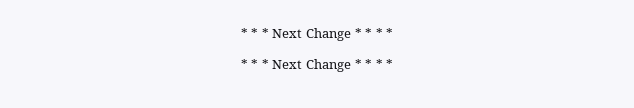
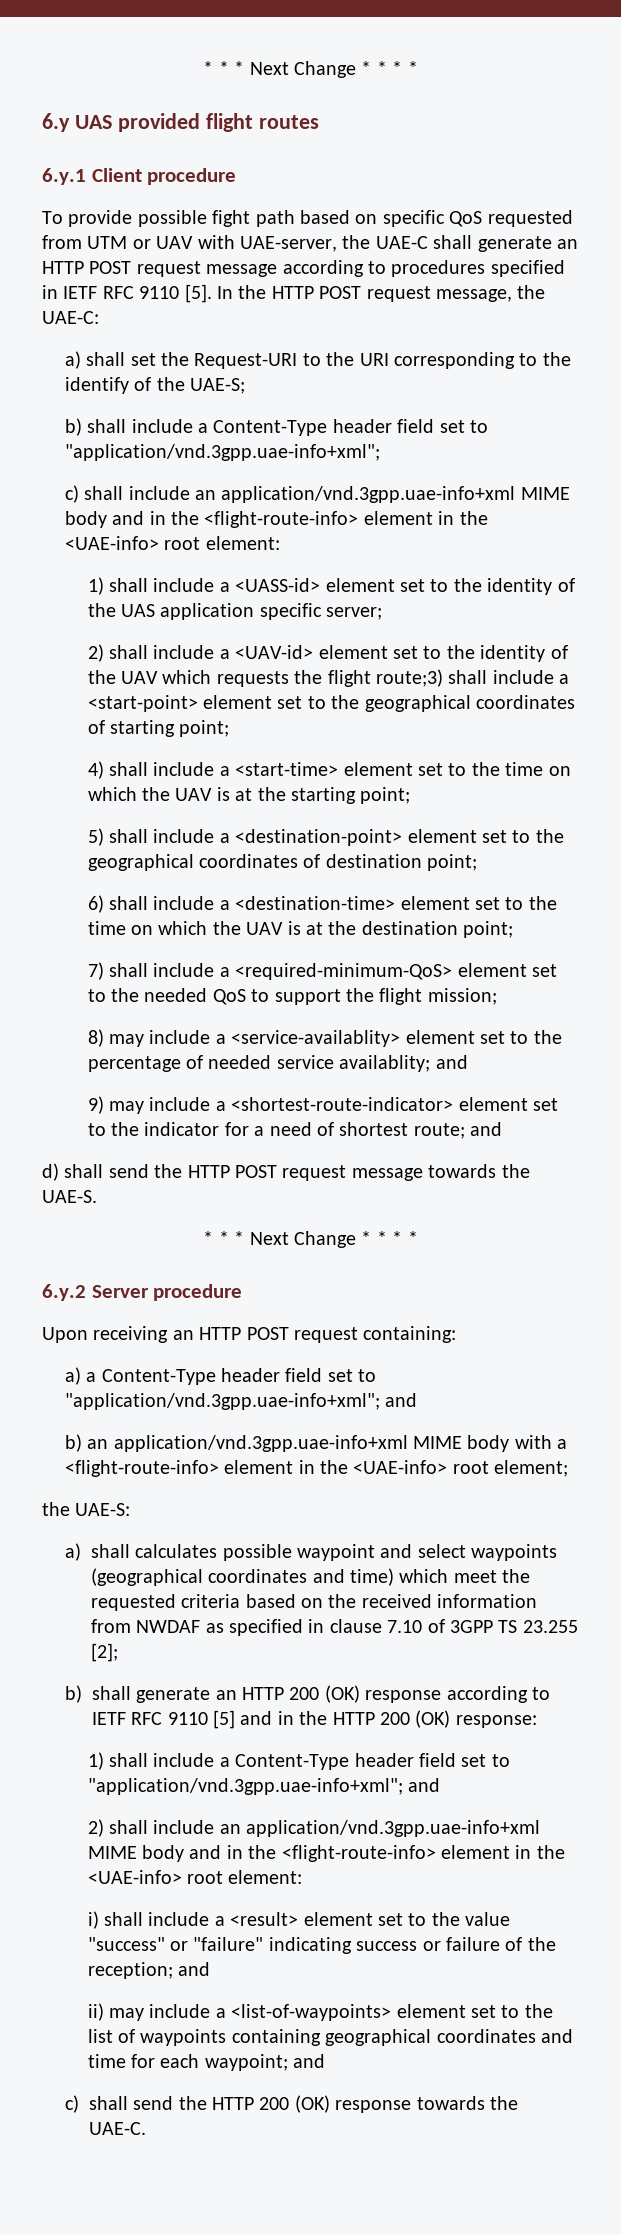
[240,28,394,41] [240,59,394,72] * * * Next Change * * * * // * * * Next Change * * * * -> [203,61,418,78] [42,113,319,132] [42,168,237,185] [42,210,573,227] [42,235,578,252] [42,260,565,277] [42,284,546,303] [42,311,99,324] [64,351,571,369] [64,377,245,394] [64,418,488,436] [64,444,380,461] [64,485,570,503] [64,511,488,528] [64,536,280,550] [87,577,575,595] [87,603,383,620] [87,644,568,662] [87,669,570,687] [87,695,575,712] [87,720,230,737] [87,761,571,779] [87,787,411,804] [87,828,564,846] [87,854,478,871] [87,895,557,913] [87,921,514,938] [87,962,557,980] [87,988,497,1005] [87,1029,562,1047] [87,1055,468,1072] [87,1096,558,1114] [87,1122,503,1139] [42,1163,530,1181] [42,1190,97,1203] [203,1231,418,1248] [42,1284,243,1301] [42,1326,457,1343] [64,1367,377,1385] [64,1393,418,1410] [64,1434,568,1452] [64,1460,569,1477] [42,1502,131,1516] [64,1543,558,1561] [90,1568,531,1586] [90,1594,538,1611] [90,1619,578,1636] [90,1643,118,1662] [64,1685,550,1703] [91,1710,537,1729] [87,1752,510,1770] [87,1778,440,1795] [87,1819,541,1837] [87,1845,565,1862] [87,1870,303,1884] [87,1911,511,1929] [87,1937,556,1954] [87,1962,210,1979] [87,2003,553,2021] [87,2029,573,2046] [87,2054,326,2071] [64,2095,518,2113] [88,2122,146,2135] * * * Next Change * * * * // 6.y UAS provided flight routes // 6.y.1 Client procedure // To provide possible fight path based on specific QoS requested from UTM or UAV with UAE-server, the UAE-C shall generate an HTTP POST request message according to procedures specified in IETF RFC 9110 [5]. In the HTTP POST request message, the UAE-C: // a) shall set the Request-URI to the URI corresponding to the identify of the UAE-S; // b) shall include a Content-Type header field set to "application/vnd.3gpp.uae-info+xml"; // c) shall include an application/vnd.3gpp.uae-info+xml MIME body and in the <flight-route-info> element in the <UAE-info> root element: // 1) shall include a <UASS-id> element set to the identity of the UAS application specific server; // 2) shall include a <UAV-id> element set to the identity of the UAV which requests the flight route;3) shall include a <start-point> element set to the geographical coordinates of starting point; // 4) shall include a <start-time> element set to the time on which the UAV is at the starting point; // 5) shall include a <destination-point> element set to the geographical coordinates of destination point; // 6) shall include a <destination-time> element set to the time on which the UAV is at the destination point; // 7) shall include a <required-minimum-QoS> element set to the needed QoS to support the flight mission; // 8) may include a <service-availablity> element set to the percentage of needed service availablity; and // 9) may include a <shortest-route-indicator> element set to the indicator for a need of shortest route; and // d) shall send the HTTP POST request message towards the UAE-S. // * * * Next Change * * * * // 6.y.2 Server procedure // Upon receiving an HTTP POST request containing: // a) a Content-Type header field set to "application/vnd.3gpp.uae-info+xml"; and // b) an application/vnd.3gpp.uae-info+xml MIME body with a <flight-route-info> element in the <UAE-info> root element; // the UAE-S: // a) shall calculates possible waypoint and select waypoints (geographical coordinates and time) which meet the requested criteria based on the received information from NWDAF as specified in clause 7.10 of 3GPP TS 23.255 [2]; // b) shall generate an HTTP 200 (OK) response according to IETF RFC 9110 [5] and in the HTTP 200 (OK) response: // 1) shall include a Content-Type header field set to "application/vnd.3gpp.uae-info+xml"; and // 2) shall include an application/vnd.3gpp.uae-info+xml MIME body and in the <flight-route-info> element in the <UAE-info> root element: // i) shall include a <result> element set to the value "success" or "failure" indicating success or failure of the reception; and // ii) may include a <list-of-waypoints> element set to the list of waypoints containing geographical coordinates and time for each waypoint; and // c) shall send the HTTP 200 (OK) response towards the UAE-C.

